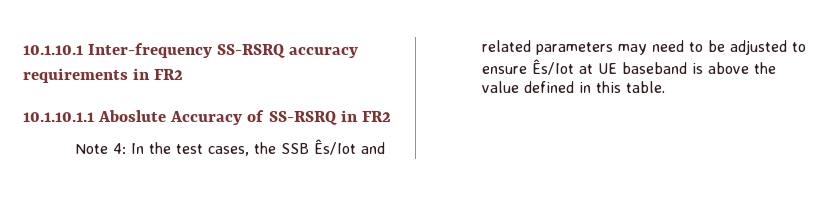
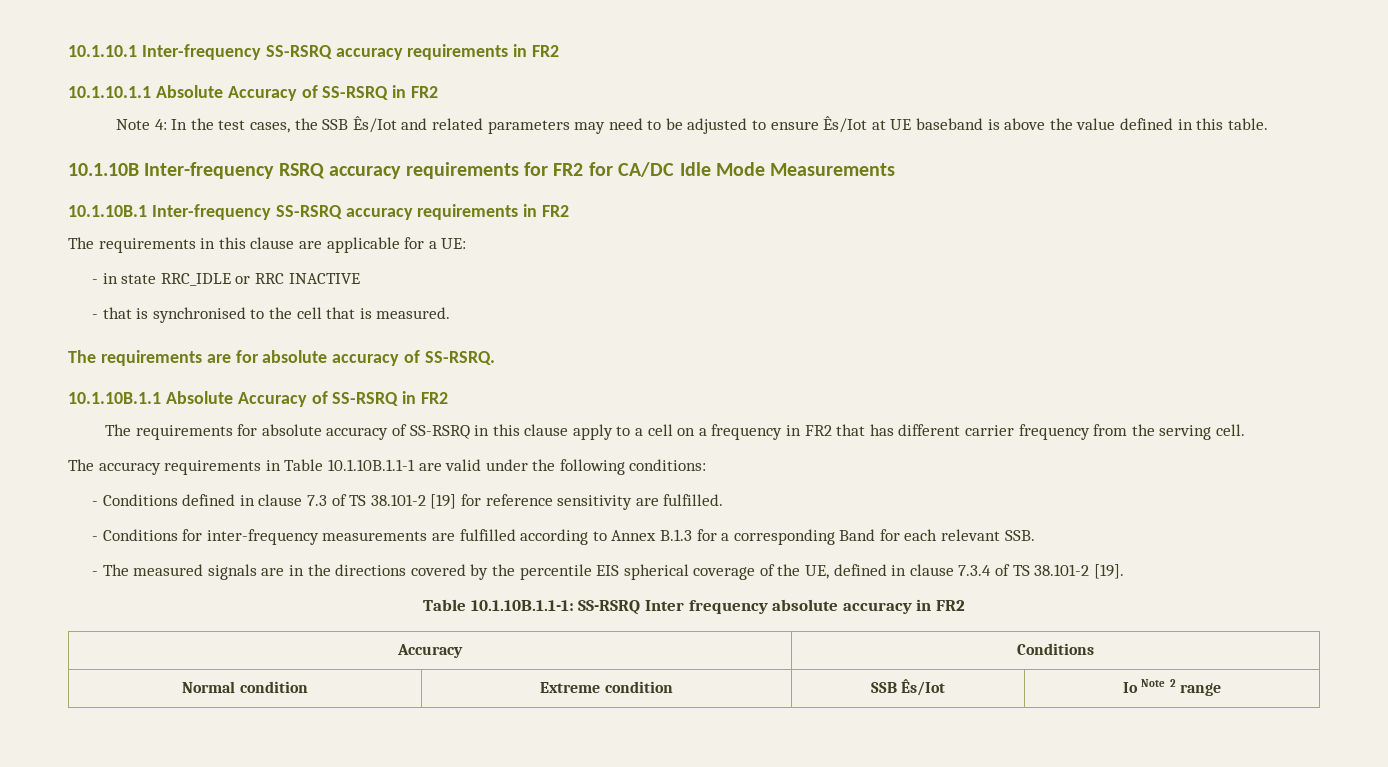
[98,110,167,122] Aboslute -> [155,85,223,98] Absolute
(665, 87) none -> [68,162,896,179] [68,204,570,220] [68,237,467,253] [92,273,360,286] [92,307,451,323] [68,350,496,366] [68,391,449,407] [104,424,1245,440] [68,459,707,475] [92,494,724,510] [92,529,1035,545] [92,564,1124,580] [423,599,965,615] [397,644,463,658] [1017,643,1094,655] [182,681,308,693] [540,681,673,693] [870,679,946,696] [1123,679,1221,696] // 10.1.10B Inter-frequency RSRQ accuracy requirements for FR2 for CA/DC Idle Mode Measurements // 10.1.10B.1 Inter-frequency SS-RSRQ accuracy requirements in FR2 // The requirements in this clause are applicable for a UE: // - in state RRC_IDLE or RRC INACTIVE // - that is synchronised to the cell that is measured. // The requirements are for absolute accuracy of SS-RSRQ. // 10.1.10B.1.1 Absolute Accuracy of SS-RSRQ in FR2 // The requirements for absolute accuracy of SS-RSRQ in this clause apply to a cell on a frequency in FR2 that has different carrier frequency from the serving cell. // The accuracy requirements in Table 10.1.10B.1.1-1 are valid under the following conditions: // - Conditions defined in clause 7.3 of TS 38.101-2 [19] for reference sensitivity are fulfilled. // - Conditions for inter-frequency measurements are fulfilled according to Annex B.1.3 for a corresponding Band for each relevant SSB. // - The measured signals are in the directions covered by the percentile EIS spherical coverage of the UE, defined in clause 7.3.4 of TS 38.101-2 [19]. // Table 10.1.10B.1.1-1: SS-RSRQ Inter frequency absolute accuracy in FR2 // Accuracy | Conditions // Normal condition | Extreme condition | SSB Ês/Iot | Io Note 2 range

